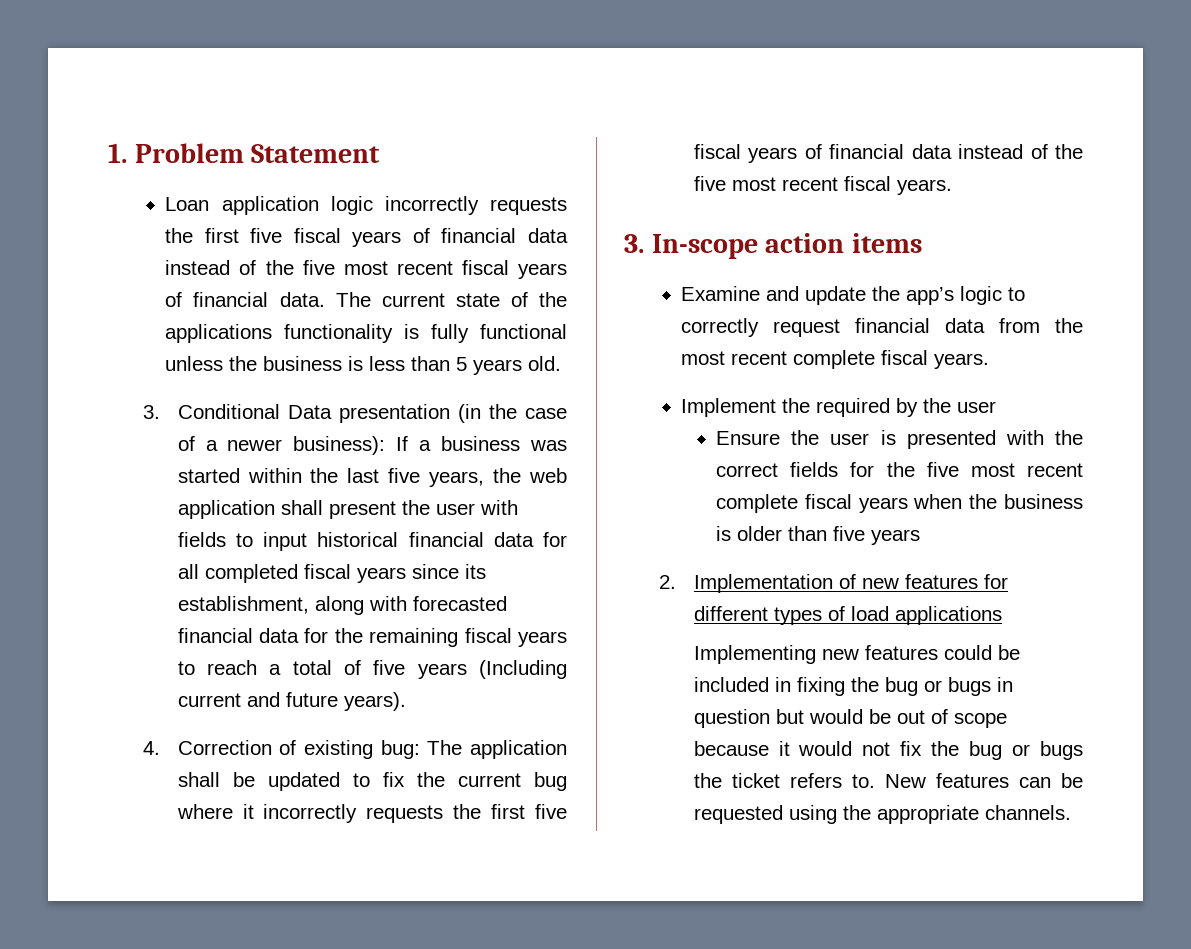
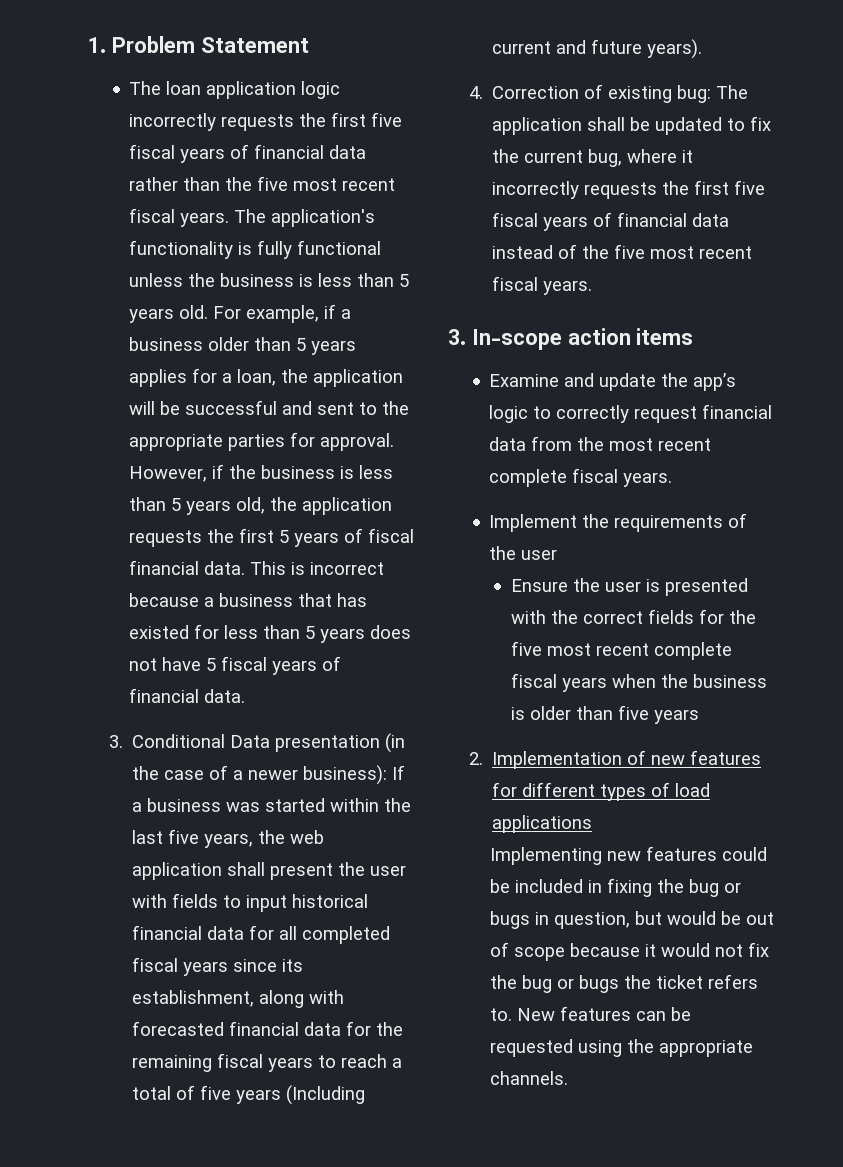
[165,197,210,211] Loan -> [129,81,202,95] The loan
[165,260,567,279] [165,292,567,307] [165,324,273,343] instead of the five most recent fiscal years of financial data. The current state of the applications -> [129,176,396,191] [129,208,376,227] rather than the five most recent fiscal years. The application's
(562, 363) none -> [213,304,352,323] [129,337,357,355] [129,368,404,387] [129,400,410,415] [129,432,395,451] [129,464,394,482] [129,497,393,515] [129,528,415,547] [129,560,385,575] [129,593,368,607] [129,624,412,643] [129,656,342,675] [129,688,246,703] For example, if a business older than 5 years applies for a loan, the application will be successful and sent to the appropriate parties for approval. However, if the business is less than 5 years old, the application requests the first 5 years of fiscal financial data. This is incorrect because a business that has existed for less than 5 years does not have 5 fiscal years of financial data.
[534,772,567,791] bug -> [588,149,623,167] bug,
[816,398,919,417] required by -> [614,513,748,532] requirements of
[693,709,770,728] question -> [554,912,631,929] question,

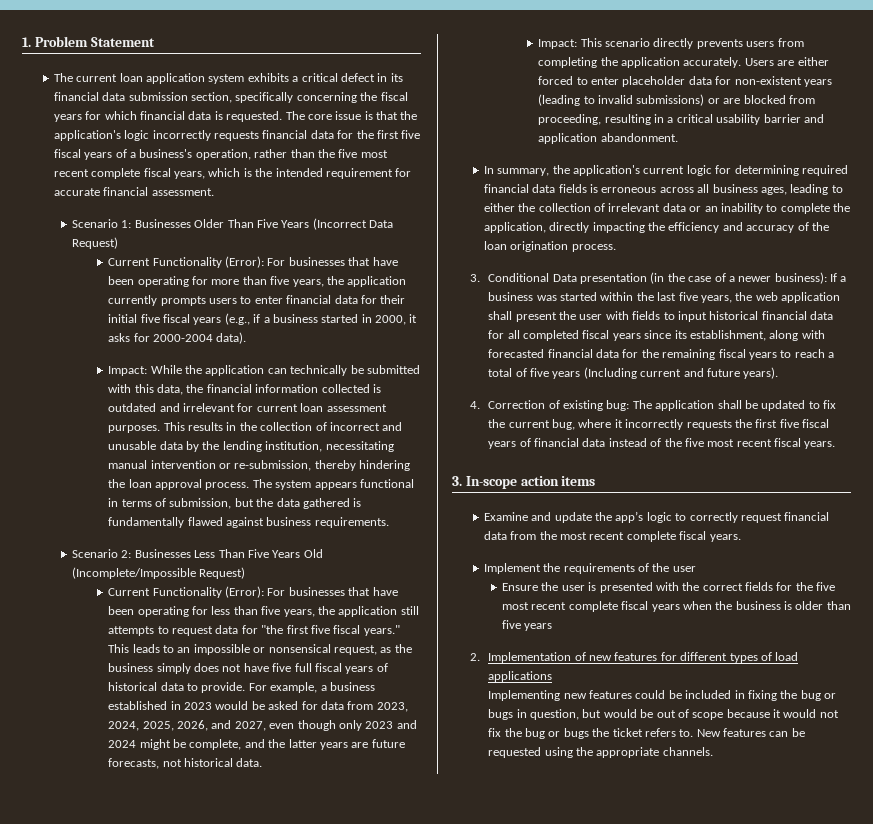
(162, 88) none -> [76,74,118,82] current
[301,81,341,99] [129,112,403,131] [129,144,367,163] logic incorrectly requests the first five fiscal years of financial data -> [208,73,403,84] [53,92,408,103] [53,111,418,122] [53,130,421,141] [53,149,251,160] system exhibits a critical defect in its financial data submission section, specifically concerning the fiscal years for which financial data is requested. The core issue is that the application's logic incorrectly requests financial data for the first five fiscal years of a business's operation,
[129,208,376,227] [129,240,382,259] [129,273,410,287] [129,304,352,323] [129,337,357,355] [129,368,404,387] [129,400,410,415] [129,432,395,451] [129,464,394,482] [129,497,393,515] [129,528,415,547] [129,560,385,575] [129,593,368,607] [129,624,366,643] fiscal years. The application's functionality is fully functional unless the business is less than 5 years old. For example, if a business older than 5 years applies for a loan, the application will be successful and sent to the appropriate parties for approval. However, if the business is less than 5 years old, the application requests the first 5 years of fiscal financial data. This is incorrect because a business that has existed for less than 5 years -> [91,168,412,179] [53,187,214,196] [72,218,394,230] [72,237,119,249] [108,256,398,268] [108,276,407,287] [108,295,406,306] [108,313,418,325] [108,332,247,344] [108,365,420,376] [108,384,381,395] [108,403,387,412] [108,422,403,433] [108,441,394,452] [108,460,411,471] [108,479,414,490] [108,498,362,509] [108,517,389,528] [72,549,323,558] [72,567,246,579] [108,586,398,598] [108,606,419,617] [108,625,400,636] [108,644,412,655] [108,663,191,674] complete fiscal years, which is the intended requirement for accurate financial assessment. // Scenario 1: Businesses Older Than Five Years (Incorrect Data Request) // Current Functionality (Error): For businesses that have been operating for more than five years, the application currently prompts users to enter financial data for their initial five fiscal years (e.g., if a business started in 2000, it asks for 2000-2004 data). // Impact: While the application can technically be submitted with this data, the financial information collected is outdated and irrelevant for current loan assessment purposes. This results in the collection of incorrect and unusable data by the lending institution, necessitating manual intervention or re-submission, thereby hindering the loan approval process. The system appears functional in terms of submission, but the data gathered is fundamentally flawed against business requirements. // Scenario 2: Businesses Less Than Five Years Old (Incomplete/Impossible Request) // Current Functionality (Error): For businesses that have been operating for less than five years, the application still attempts to request data for "the first five fiscal years." This leads to an impossible or nonsensical request, as the business simply
[206,656,342,675] [129,688,246,703] 5 fiscal years of financial data. -> [272,663,388,674] [108,682,375,693] [108,701,408,712] [108,720,417,731] [108,739,405,750] [108,758,263,769] [538,38,804,49] [538,57,829,68] [538,76,832,87] [538,94,815,106] [538,114,824,125] [538,133,678,144] [483,165,848,176] [483,184,843,195] [483,203,851,214] [483,222,829,233] [483,241,616,252] five full fiscal years of historical data to provide. For example, a business established in 2023 would be asked for data from 2023, 2024, 2025, 2026, and 2027, even though only 2023 and 2024 might be complete, and the latter years are future forecasts, not historical data. // Impact: This scenario directly prevents users from completing the application accurately. Users are either forced to enter placeholder data for non-existent years (leading to invalid submissions) or are blocked from proceeding, resulting in a critical usability barrier and application abandonment. // In summary, the application's current logic for determining required financial data fields is erroneous across all business ages, leading to either the collection of irrelevant data or an inability to complete the application, directly impacting the efficiency and accuracy of the loan origination process.

